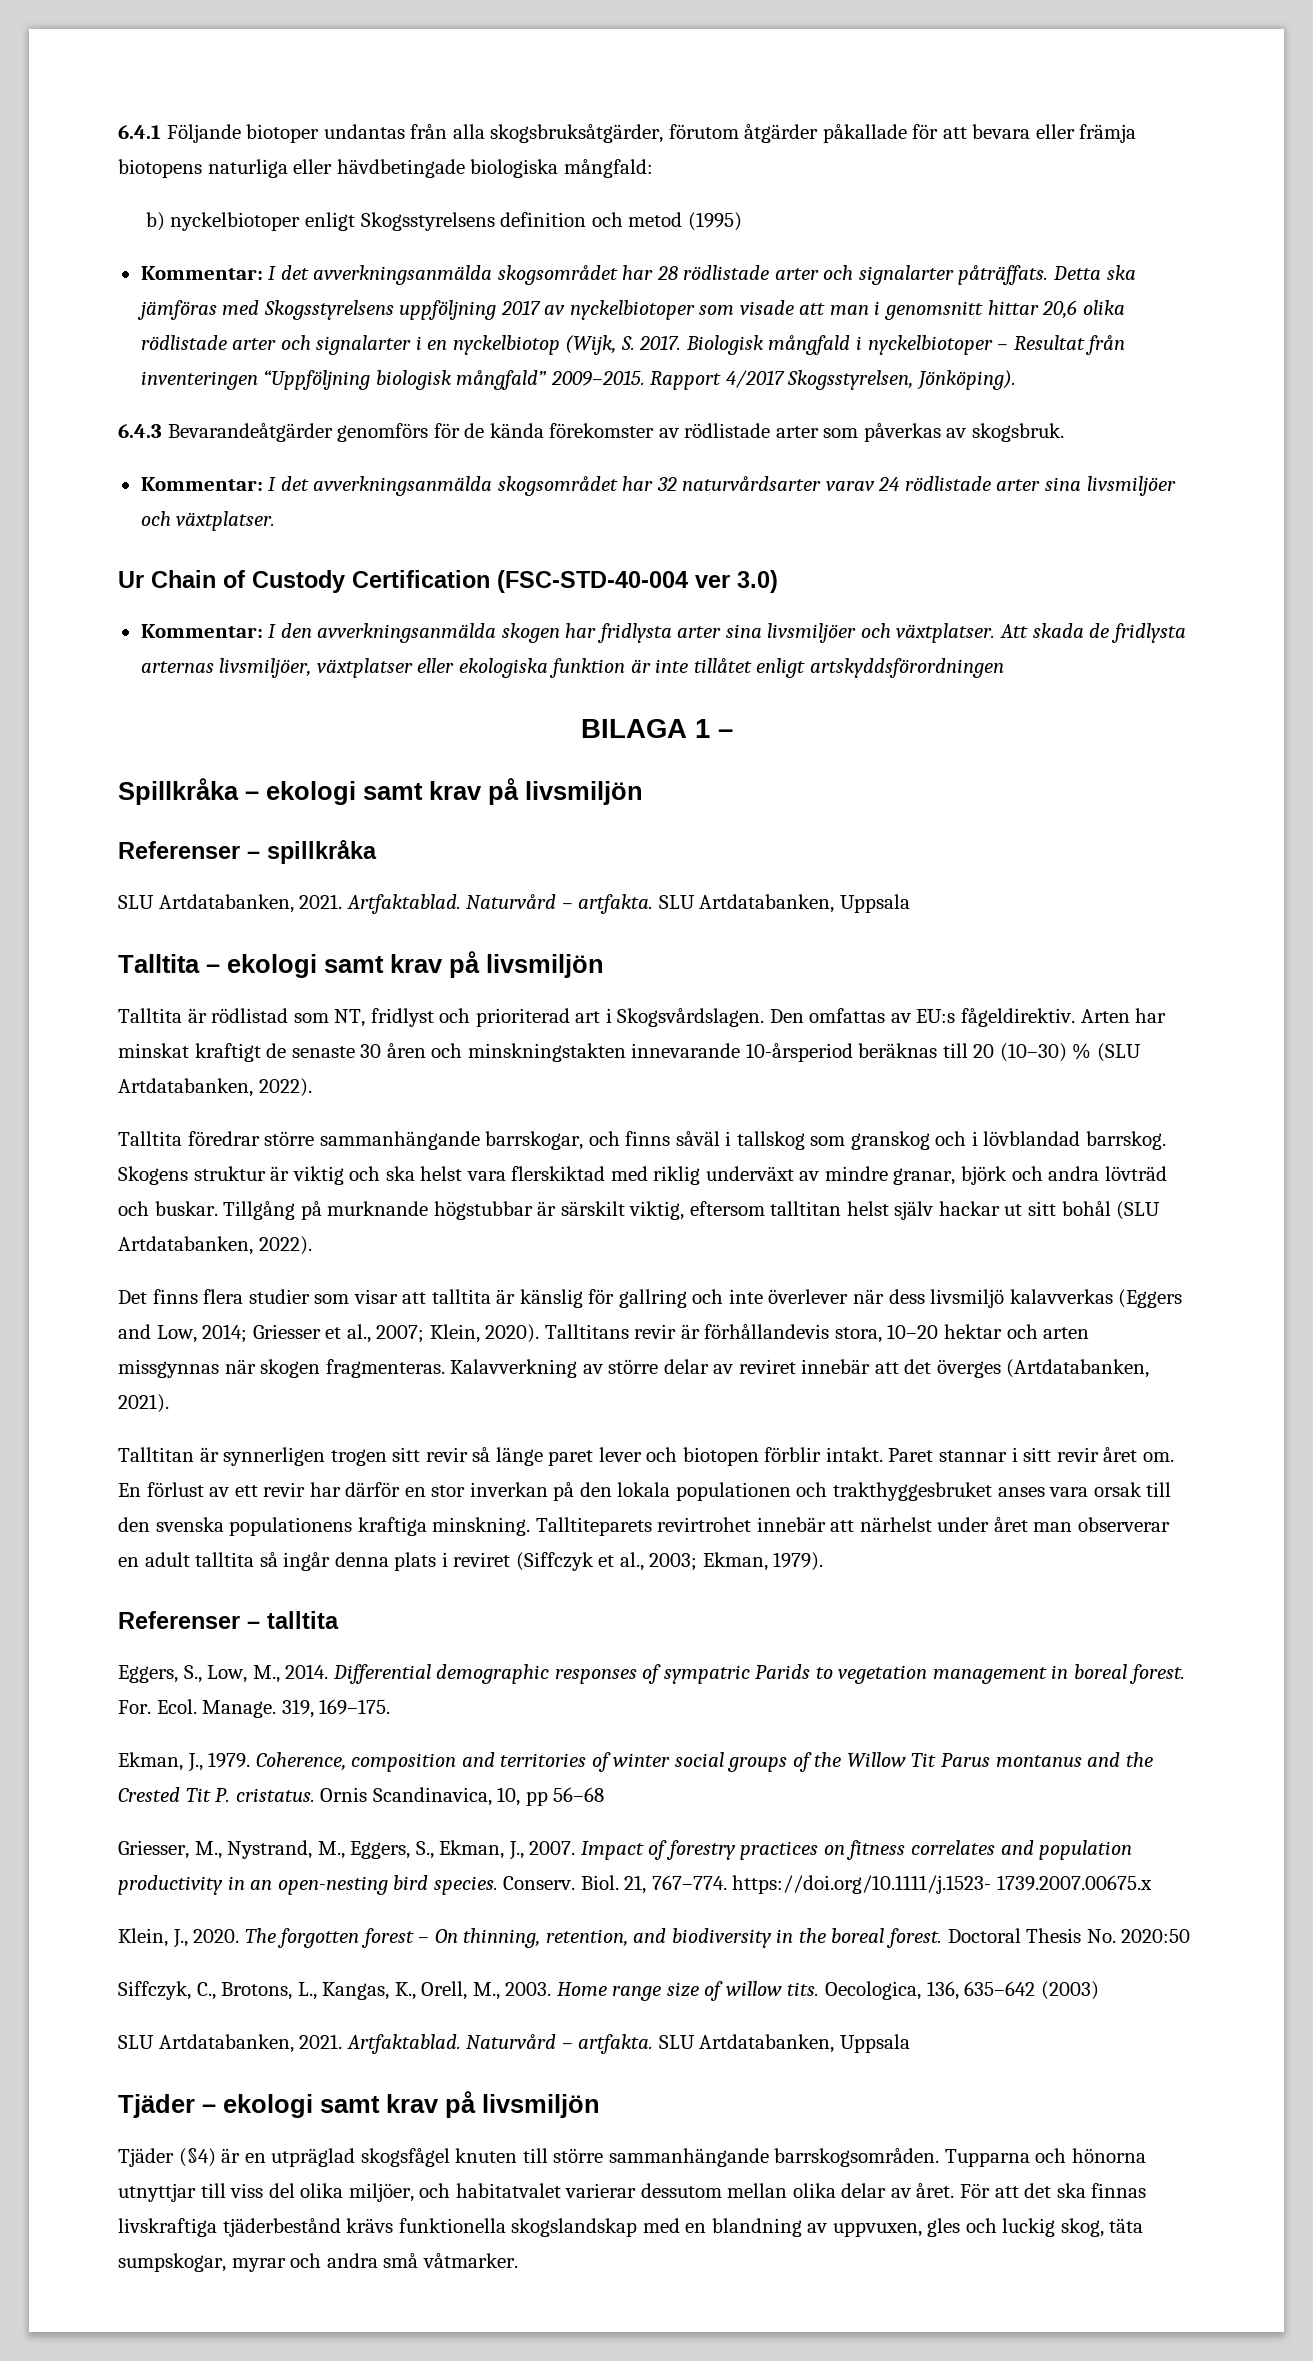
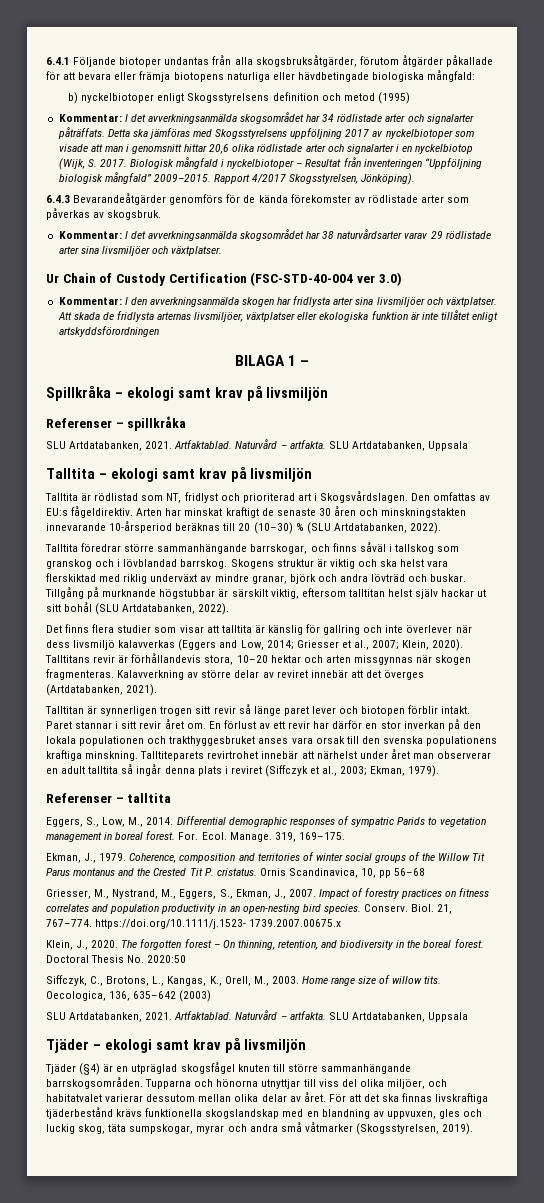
[656,266,678,280] 28 -> [322,114,335,122] 34
[656,477,677,491] 32 -> [322,231,335,239] 38
[878,477,900,491] 24 -> [430,231,443,239] 29
[422,2253,518,2268] våtmarker. -> [304,1122,474,1135] våtmarker (Skogsstyrelsen, 2019).

